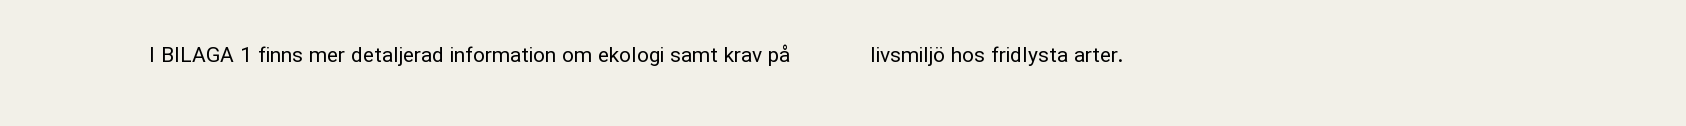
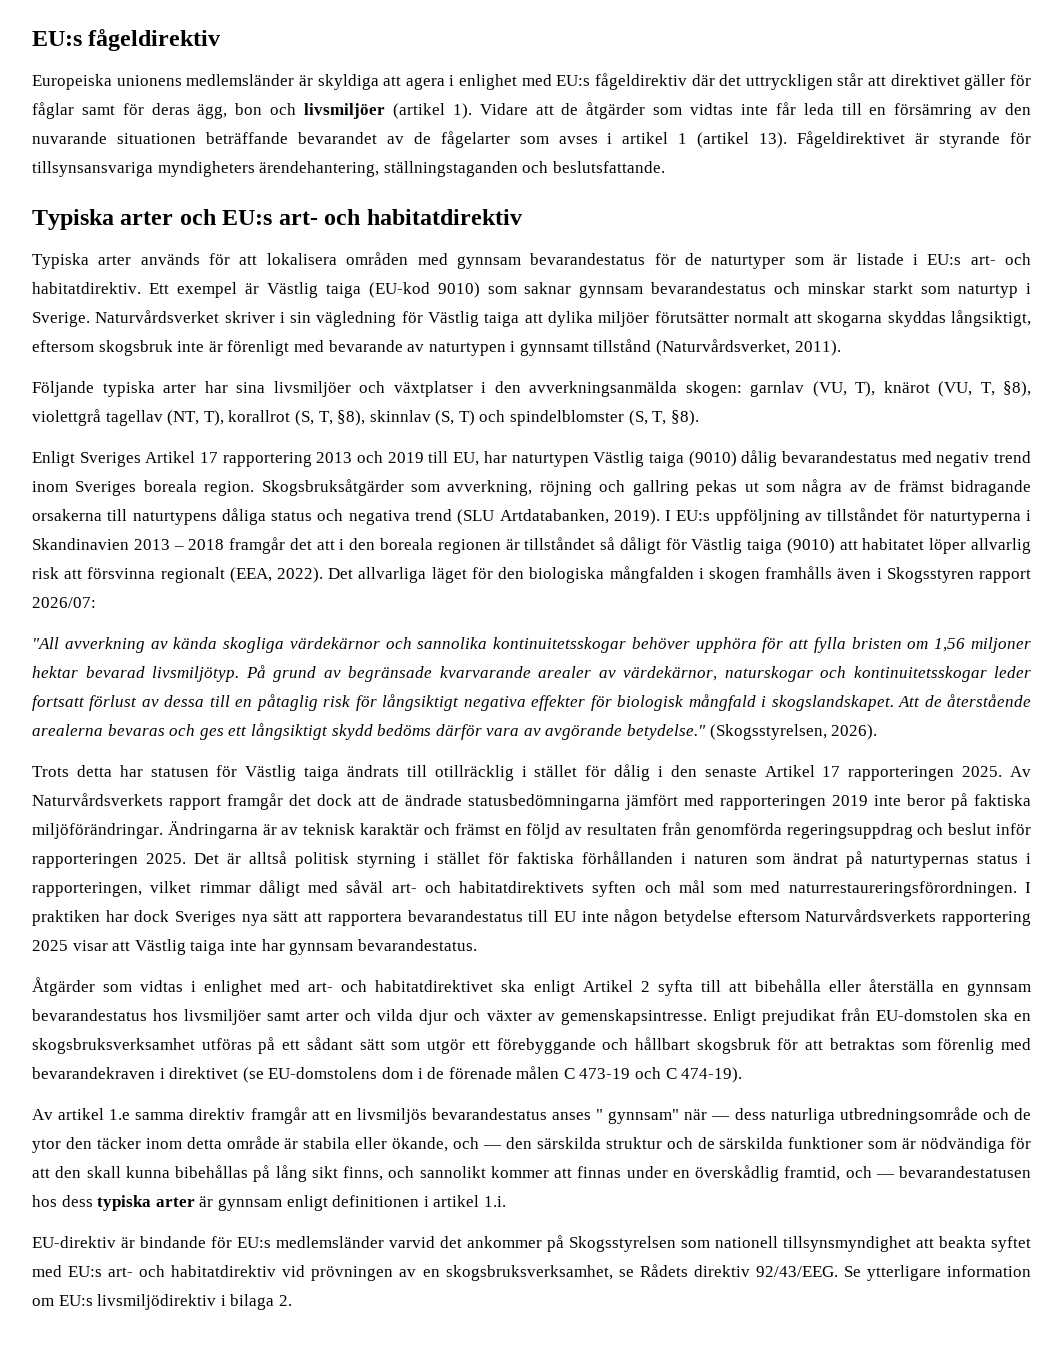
[148,44,1123,66] I BILAGA 1 finns mer detaljerad information om ekologi samt krav på livsmiljö hos fridlysta arter. -> [32,29,221,51] [32,73,1032,90] [32,102,1031,119] [32,131,1031,148] [32,161,665,177] [32,209,522,230] [32,252,1031,269] [32,282,1031,298] [32,310,1031,327] [32,339,841,356] [32,381,1031,397] [32,409,699,426] [32,450,1032,467] [32,479,1031,496] [32,508,1032,525] [32,537,1031,554] [32,566,1031,583] [32,597,96,608] [32,637,1031,653] [32,665,1031,682] [32,694,1032,711] [32,723,878,740] [32,764,1032,781] [32,793,1031,810] [32,821,1032,839] [32,851,1031,868] [32,880,1031,897] [32,909,1031,926] [32,939,477,955] [32,977,1031,996] [32,1008,1031,1025] [32,1037,1031,1054] [32,1066,743,1083] [32,1107,1031,1124] [32,1136,1031,1153] [32,1165,1031,1182] [32,1195,506,1211] [32,1235,1031,1252] [32,1264,1031,1281] [32,1294,292,1310] EU:s fågeldirektiv // Europeiska unionens medlemsländer är skyldiga att agera i enlighet med EU:s fågeldirektiv där det uttryckligen står att direktivet gäller för fåglar samt för deras ägg, bon och livsmiljöer (artikel 1). Vidare att de åtgärder som vidtas inte får leda till en försämring av den nuvarande situationen beträffande bevarandet av de fågelarter som avses i artikel 1 (artikel 13). Fågeldirektivet är styrande för tillsynsansvariga myndigheters ärendehantering, ställningstaganden och beslutsfattande. // Typiska arter och EU:s art- och habitatdirektiv // Typiska arter används för att lokalisera områden med gynnsam bevarandestatus för de naturtyper som är listade i EU:s art- och habitatdirektiv. Ett exempel är Västlig taiga (EU-kod 9010) som saknar gynnsam bevarandestatus och minskar starkt som naturtyp i Sverige. Naturvårdsverket skriver i sin vägledning för Västlig taiga att dylika miljöer förutsätter normalt att skogarna skyddas långsiktigt, eftersom skogsbruk inte är förenligt med bevarande av naturtypen i gynnsamt tillstånd (Naturvårdsverket, 2011). // Följande typiska arter har sina livsmiljöer och växtplatser i den avverkningsanmälda skogen: garnlav (VU, T), knärot (VU, T, §8), violettgrå tagellav (NT, T), korallrot (S, T, §8), skinnlav (S, T) och spindelblomster (S, T, §8). // Enligt Sveriges Artikel 17 rapportering 2013 och 2019 till EU, har naturtypen Västlig taiga (9010) dålig bevarandestatus med negativ trend inom Sveriges boreala region. Skogsbruksåtgärder som avverkning, röjning och gallring pekas ut som några av de främst bidragande orsakerna till naturtypens dåliga status och negativa trend (SLU Artdatabanken, 2019). I EU:s uppföljning av tillståndet för naturtyperna i Skandinavien 2013 – 2018 framgår det att i den boreala regionen är tillståndet så dåligt för Västlig taiga (9010) att habitatet löper allvarlig risk att försvinna regionalt (EEA, 2022). Det allvarliga läget för den biologiska mångfalden i skogen framhålls även i Skogsstyren rapport 2026/07: // "All avverkning av kända skogliga värdekärnor och sannolika kontinuitetsskogar behöver upphöra för att fylla bristen om 1,56 miljoner hektar bevarad livsmiljötyp. På grund av begränsade kvarvarande arealer av värdekärnor, naturskogar och kontinuitetsskogar leder fortsatt förlust av dessa till en påtaglig risk för långsiktigt negativa effekter för biologisk mångfald i skogslandskapet. Att de återstående arealerna bevaras och ges ett långsiktigt skydd bedöms därför vara av avgörande betydelse." (Skogsstyrelsen, 2026). // Trots detta har statusen för Västlig taiga ändrats till otillräcklig i stället för dålig i den senaste Artikel 17 rapporteringen 2025. Av Naturvårdsverkets rapport framgår det dock att de ändrade statusbedömningarna jämfört med rapporteringen 2019 inte beror på faktiska miljöförändringar. Ändringarna är av teknisk karaktär och främst en följd av resultaten från genomförda regeringsuppdrag och beslut inför rapporteringen 2025. Det är alltså politisk styrning i stället för faktiska förhållanden i naturen som ändrat på naturtypernas status i rapporteringen, vilket rimmar dåligt med såväl art- och habitatdirektivets syften och mål som med naturrestaureringsförordningen. I praktiken har dock Sveriges nya sätt att rapportera bevarandestatus till EU inte någon betydelse eftersom Naturvårdsverkets rapportering 2025 visar att Västlig taiga inte har gynnsam bevarandestatus. // Åtgärder som vidtas i enlighet med art- och habitatdirektivet ska enligt Artikel 2 syfta till att bibehålla eller återställa en gynnsam bevarandestatus hos livsmiljöer samt arter och vilda djur och växter av gemenskapsintresse. Enligt prejudikat från EU-domstolen ska en skogsbruksverksamhet utföras på ett sådant sätt som utgör ett förebyggande och hållbart skogsbruk för att betraktas som förenlig med bevarandekraven i direktivet (se EU-domstolens dom i de förenade målen C 473-19 och C 474-19). // Av artikel 1.e samma direktiv framgår att en livsmiljös bevarandestatus anses " gynnsam" när — dess naturliga utbredningsområde och de ytor den täcker inom detta område är stabila eller ökande, och — den särskilda struktur och de särskilda funktioner som är nödvändiga för att den skall kunna bibehållas på lång sikt finns, och sannolikt kommer att finnas under en överskådlig framtid, och — bevarandestatusen hos dess typiska arter är gynnsam enligt definitionen i artikel 1.i. // EU-direktiv är bindande för EU:s medlemsländer varvid det ankommer på Skogsstyrelsen som nationell tillsynsmyndighet att beakta syftet med EU:s art- och habitatdirektiv vid prövningen av en skogsbruksverksamhet, se Rådets direktiv 92/43/EEG. Se ytterligare information om EU:s livsmiljödirektiv i bilaga 2.

